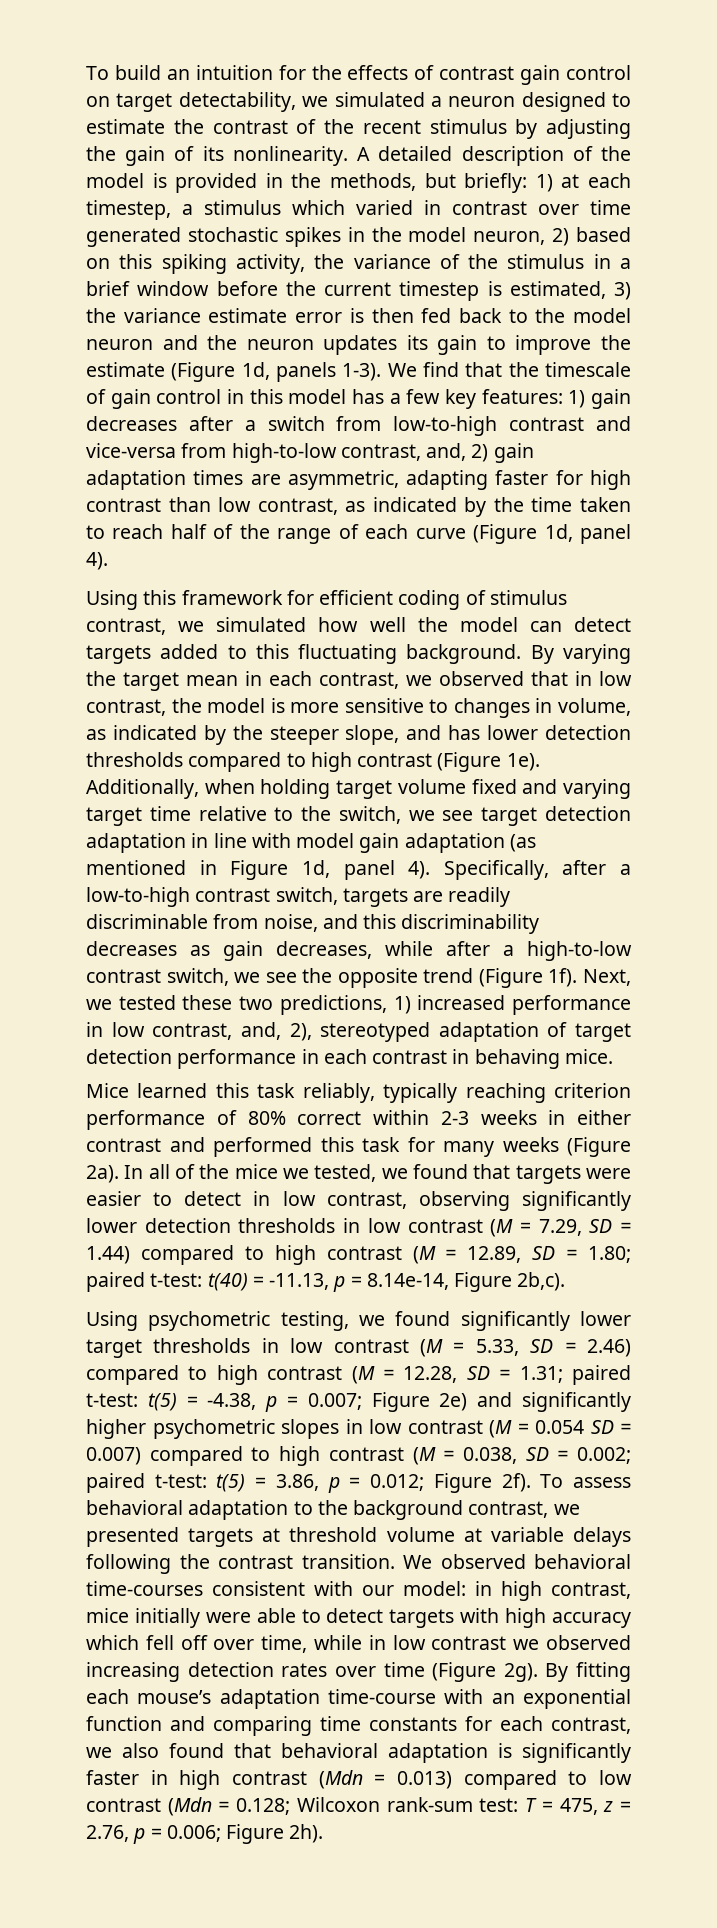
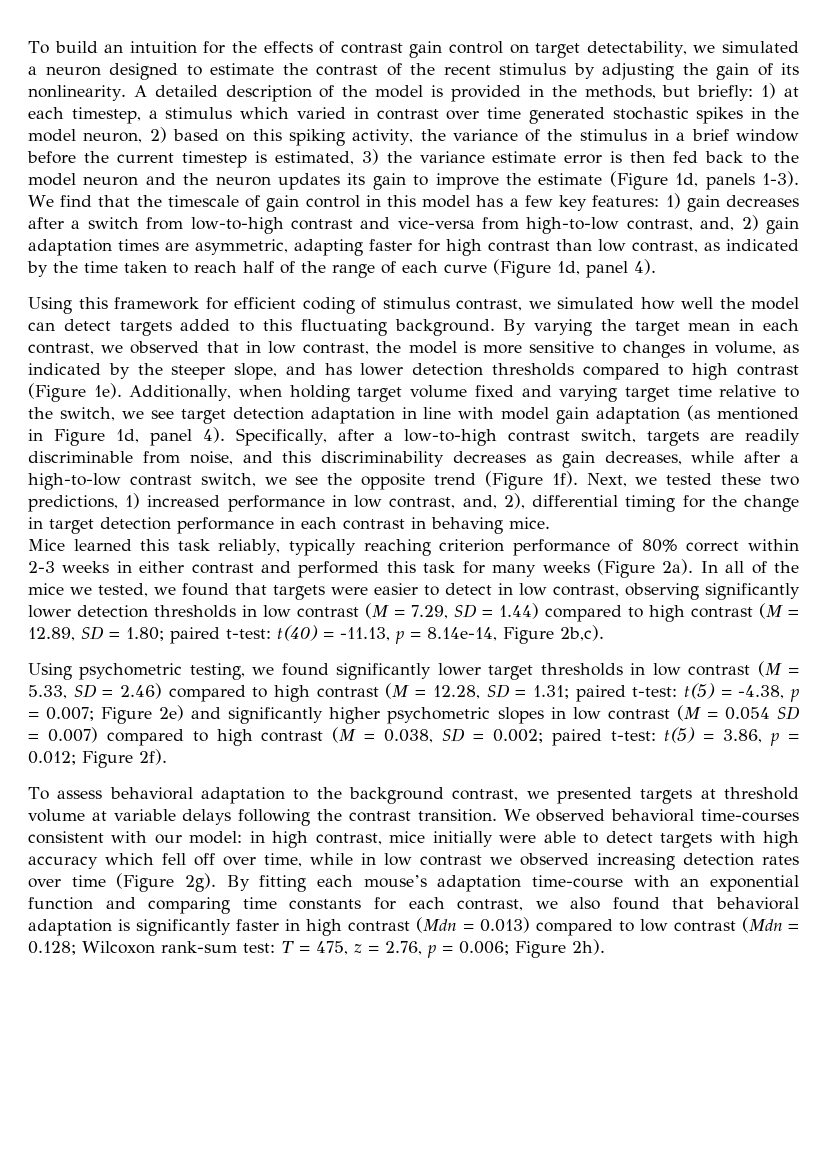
[320,1022,568,1042] stereotyped adaptation of -> [532,495,800,512] [28,517,43,529] differential timing for the change in
(531, 1482) none -> (167, 757) //

